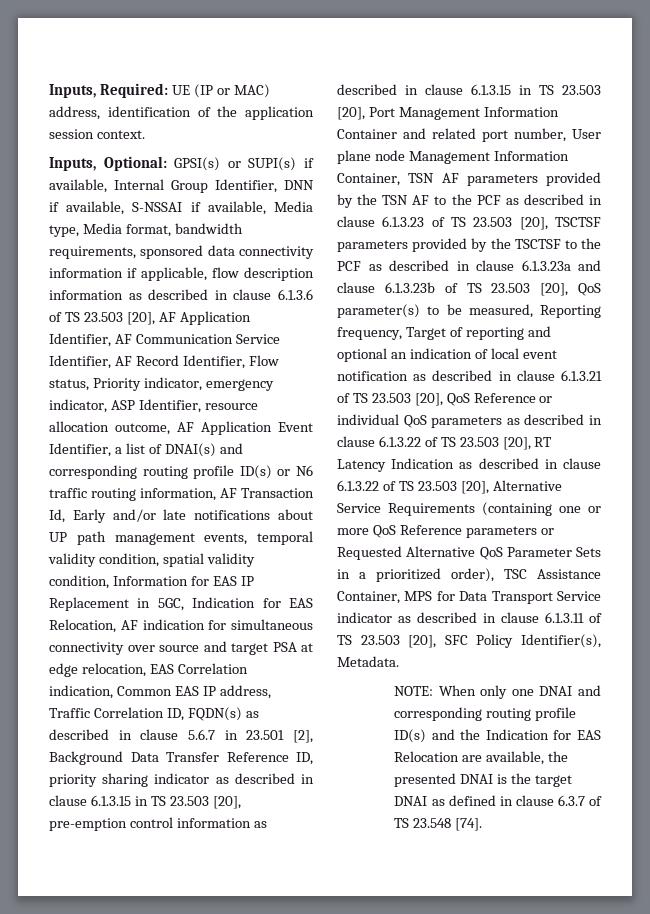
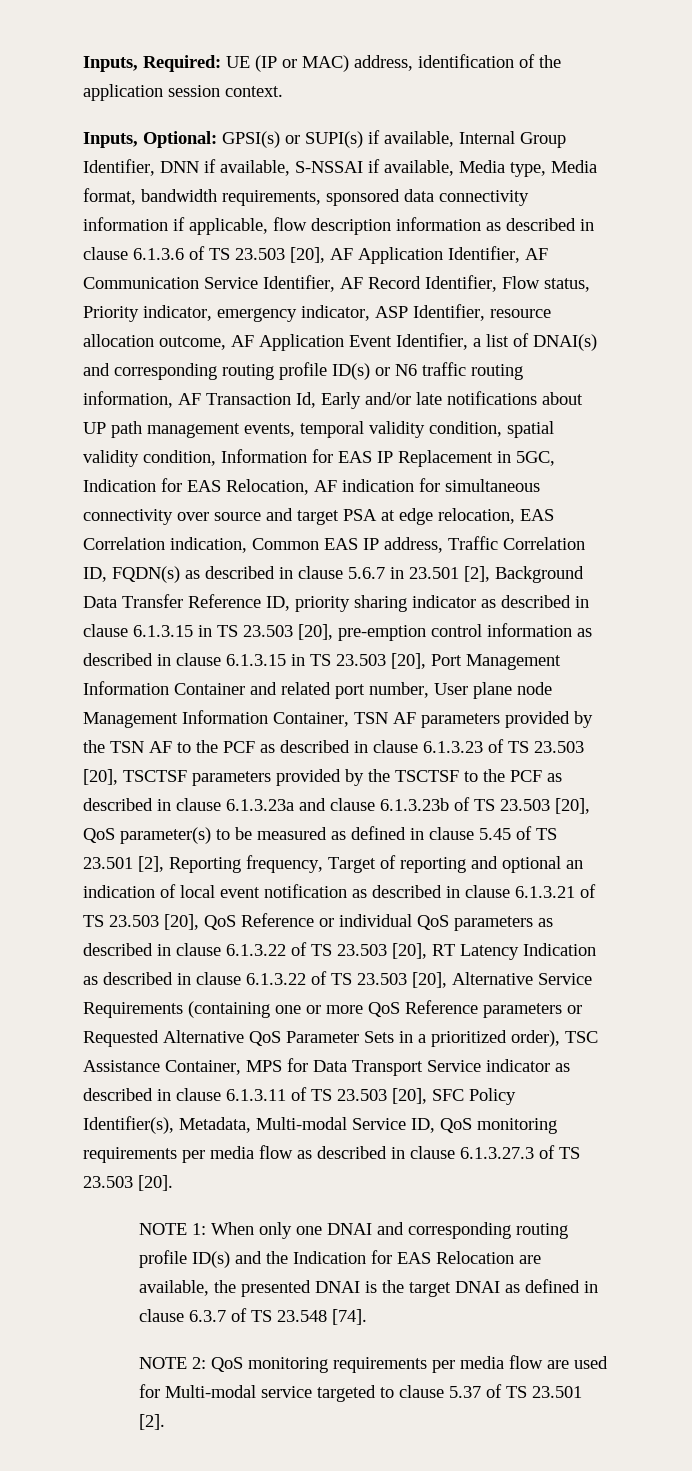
[468,304,533,318] measured, -> [257,826,557,840] [83,856,164,872] measured as defined in clause 5.45 of TS 23.501 [2],
[337,656,399,667] [394,686,434,696] Metadata. // NOTE: -> [179,1117,557,1134] [83,1145,580,1163] [83,1175,173,1191] [138,1223,206,1235] Metadata, Multi-modal Service ID, QoS monitoring requirements per media flow as described in clause 6.1.3.27.3 of TS 23.503 [20]. // NOTE 1:
(483, 824) none -> [138,1355,608,1373] [138,1384,582,1402] [138,1414,165,1430] // NOTE 2: QoS monitoring requirements per media flow are used for Multi-modal service targeted to clause 5.37 of TS 23.501 [2].

